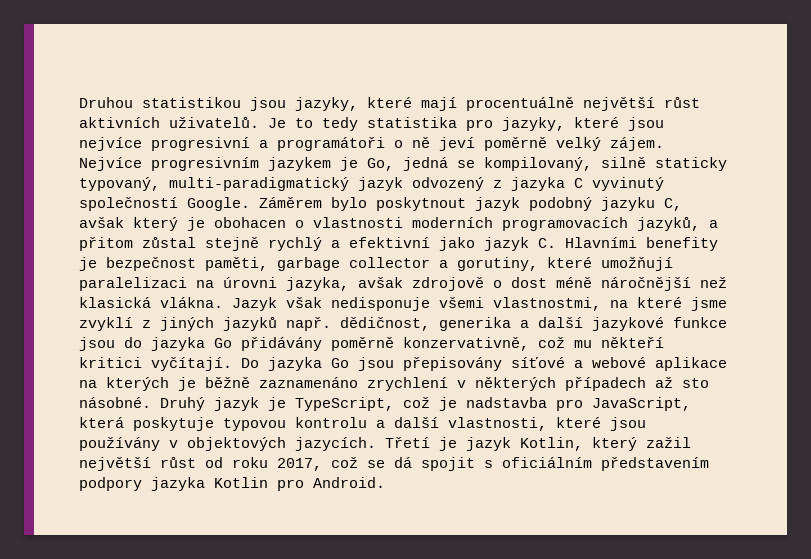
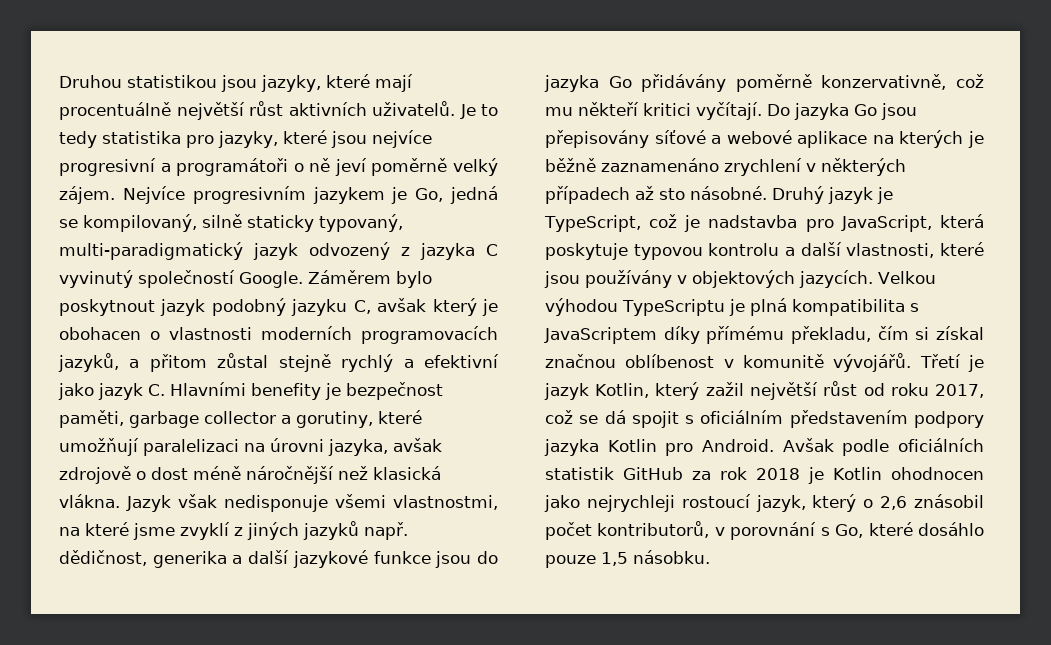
(376, 444) none -> [878,271,936,284] [545,298,919,316] [544,326,984,344] [545,353,912,372] Velkou výhodou TypeScriptu je plná kompatibilita s JavaScriptem díky přímému překladu, čím si získal značnou oblíbenost v komunitě vývojářů.
(385, 482) none -> [782,438,984,456] [545,467,984,484] [544,494,984,512] [545,521,984,540] [545,550,710,568] Avšak podle oficiálních statistik GitHub za rok 2018 je Kotlin ohodnocen jako nejrychleji rostoucí jazyk, který o 2,6 znásobil počet kontributorů, v porovnání s Go, které dosáhlo pouze 1,5 násobku.

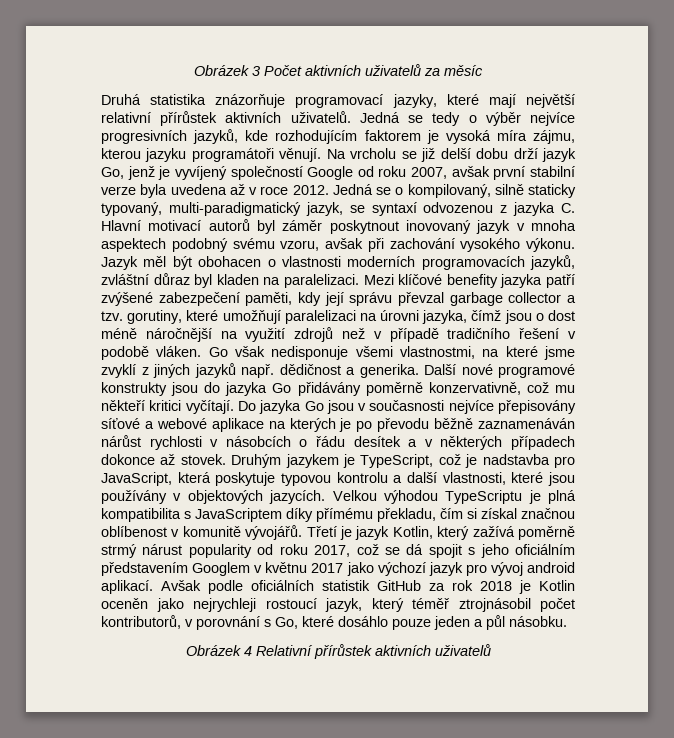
[59,74,413,92] [59,101,498,120] [59,130,432,148] [59,158,498,176] [59,186,498,204] [59,219,78,228] Druhou statistikou jsou jazyky, které mají procentuálně největší růst aktivních uživatelů. Je to tedy statistika pro jazyky, které jsou nejvíce progresivní a programátoři o ně jeví poměrně velký zájem. Nejvíce progresivním jazykem je Go, jedná se -> [194,64,483,76] [101,94,576,108] [101,111,575,126] [101,129,575,144] [101,148,576,162] [101,166,575,180] [101,184,404,198] Obrázek 3 Počet aktivních uživatelů za měsíc // Druhá statistika znázorňuje programovací jazyky, které mají největší relativní přírůstek aktivních uživatelů. Jedná se tedy o výběr nejvíce progresivních jazyků, kde rozhodujícím faktorem je vysoká míra zájmu, kterou jazyku programátoři věnují. Na vrcholu se již delší dobu drží jazyk Go, jenž je vyvíjený společností Google od roku 2007, avšak první stabilní verze byla uvedena až v roce 2012. Jedná se o
[253,242,498,260] [59,270,432,288] [59,298,499,316] jazyk odvozený z jazyka C vyvinutý společností Google. Záměrem bylo poskytnout jazyk podobný jazyku C, avšak který je -> [305,202,575,216] [101,219,576,234] [101,238,575,252] [101,256,192,270] jazyk, se syntaxí odvozenou z jazyka C. Hlavní motivací autorů byl záměr poskytnout inovovaný jazyk v mnoha aspektech podobný svému vzoru, avšak při zachování vysokého výkonu. Jazyk měl být
[129,353,499,372] [58,382,443,400] [59,410,124,428] a přitom zůstal stejně rychlý a efektivní jako jazyk C. Hlavními benefity je bezpečnost paměti, -> [101,273,576,288] [101,292,444,306] zvláštní důraz byl kladen na paralelizaci. Mezi klíčové benefity jazyka patří zvýšené zabezpečení paměti, kdy její správu převzal
(291, 419) none -> [101,311,123,321] tzv.
[393,438,442,452] [59,466,131,484] avšak zdrojově -> [471,310,532,324] čímž jsou
[338,466,441,480] [59,494,171,512] než klasická vlákna. Jazyk -> [220,327,576,342] [101,346,228,360] na využití zdrojů než v případě tradičního řešení v podobě vláken. Go
[59,550,431,568] dědičnost, generika a další jazykové funkce -> [279,364,575,378] [101,382,167,396] dědičnost a generika. Další nové programové konstrukty
(917, 111) none -> [358,400,494,414] v současnosti nejvíce
[545,158,906,176] [545,186,873,204] běžně zaznamenáno zrychlení v některých případech až sto násobné. Druhý jazyk -> [356,418,575,432] [101,435,575,450] [101,454,339,468] po převodu běžně zaznamenáván nárůst rychlosti v násobcích o řádu desítek a v některých případech dokonce až stovek. Druhým jazykem
[705,381,858,400] zažil největší růst -> [472,526,575,540] [101,544,252,558] zažívá poměrně strmý nárust popularity
(695, 419) none -> [480,544,509,558] jeho
[914,411,984,428] [544,439,774,456] podpory jazyka Kotlin pro Android. -> [192,562,576,576] [101,580,153,594] Googlem v květnu 2017 jako výchozí jazyk pro vývoj android aplikací.
[891,467,984,480] ohodnocen -> [101,598,148,609] oceněn
[863,494,984,510] o 2,6 znásobil -> [412,598,531,612] téměř ztrojnásobil
[601,550,710,566] 1,5 násobku. -> [434,615,567,630] [185,644,491,659] jeden a půl násobku. // Obrázek 4 Relativní přírůstek aktivních uživatelů

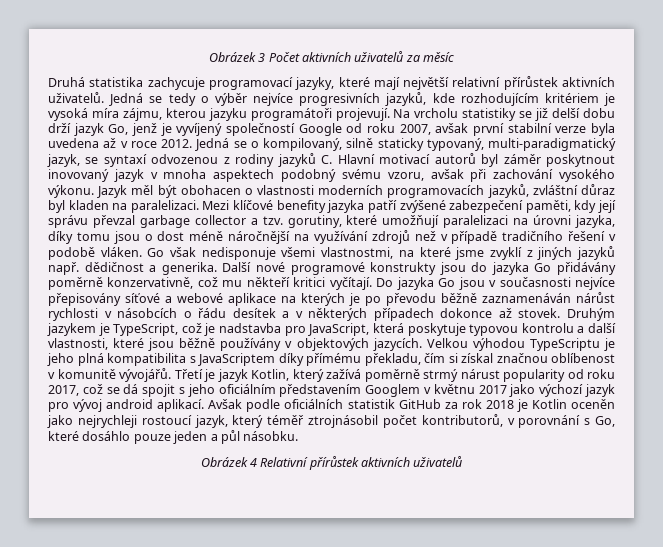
[215,94,286,108] znázorňuje -> [147,77,205,90] zachycuje
[364,130,421,141] faktorem -> [544,93,599,103] kritériem
[279,148,322,162] věnují. -> [335,108,390,121] projevují.
(397, 153) none -> [462,108,517,121] statistiky
[513,202,556,216] jazyka -> [235,153,316,167] rodiny jazyků
[471,310,502,321] čímž -> [48,231,110,244] díky tomu
[245,328,286,342] využití -> [313,231,368,244] využívání
(575, 479) none -> [179,338,216,348] běžně
(541, 497) none -> [47,353,74,366] jeho

